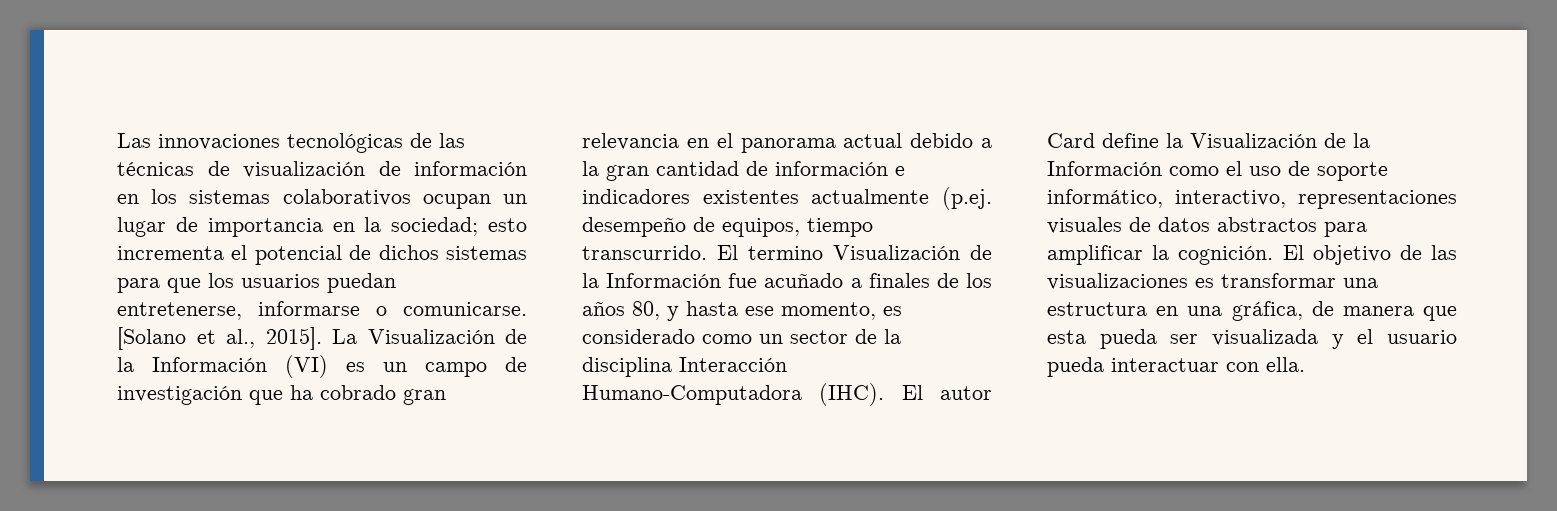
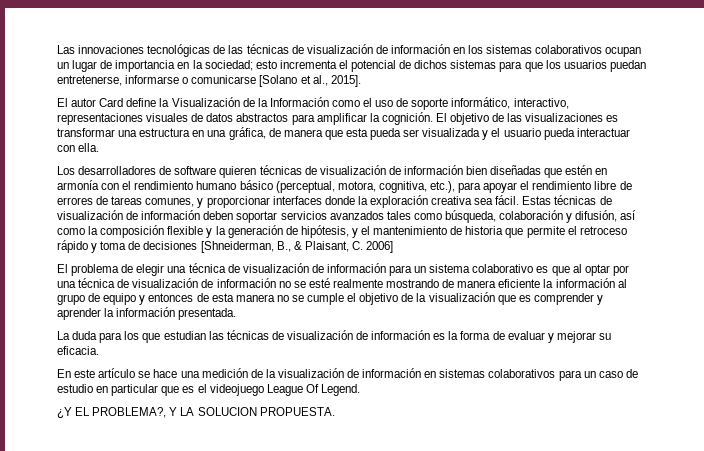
[403,302,527,316] comunicarse. -> [191,75,257,84] comunicarse
[332,329,527,344] [117,355,527,378] [117,385,446,405] [582,133,992,153] [582,161,905,181] [582,187,992,210] [582,217,873,237] [582,245,992,260] [582,273,993,288] [582,301,902,321] [582,329,901,344] [582,357,787,377] [582,383,885,406] La Visualización de la Información (VI) es un campo de investigación que ha cobrado gran relevancia en el panorama actual debido a la gran cantidad de información e indicadores existentes actualmente (p.ej. desempeño de equipos, tiempo transcurrido. El termino Visualización de la Información fue acuñado a finales de los años 80, y hasta ese momento, es considerado como un sector de la disciplina Interacción Humano-Computadora (IHC). -> (361, 81) //
(1305, 364) none -> [57,165,608,178] [57,180,632,193] [57,195,612,208] [57,210,637,223] [57,225,627,238] [57,240,394,253] [57,263,629,276] [57,278,627,288] [57,292,603,305] [57,307,237,320] [57,330,611,343] [57,346,99,355] [57,368,638,381] [57,384,360,396] [57,407,335,419] // Los desarrolladores de software quieren técnicas de visualización de información bien diseñadas que estén en armonía con el rendimiento humano básico (perceptual, motora, cognitiva, etc.), para apoyar el rendimiento libre de errores de tareas comunes, y proporcionar interfaces donde la exploración creativa sea fácil. Estas técnicas de visualización de información deben soportar servicios avanzados tales como búsqueda, colaboración y difusión, así como la composición flexible y la generación de hipótesis, y el mantenimiento de historia que permite el retroceso rápido y toma de decisiones [Shneiderman, B., & Plaisant, C. 2006] // El problema de elegir una técnica de visualización de información para un sistema colaborativo es que al optar por una técnica de visualización de información no se esté realmente mostrando de manera eficiente la información al grupo de equipo y entonces de esta manera no se cumple el objetivo de la visualización que es comprender y aprender la información presentada. // La duda para los que estudian las técnicas de visualización de información es la forma de evaluar y mejorar su eficacia. // En este artículo se hace una medición de la visualización de información en sistemas colaborativos para un caso de estudio en particular que es el videojuego League Of Legend. // ¿Y EL PROBLEMA?, Y LA SOLUCION PROPUESTA.

